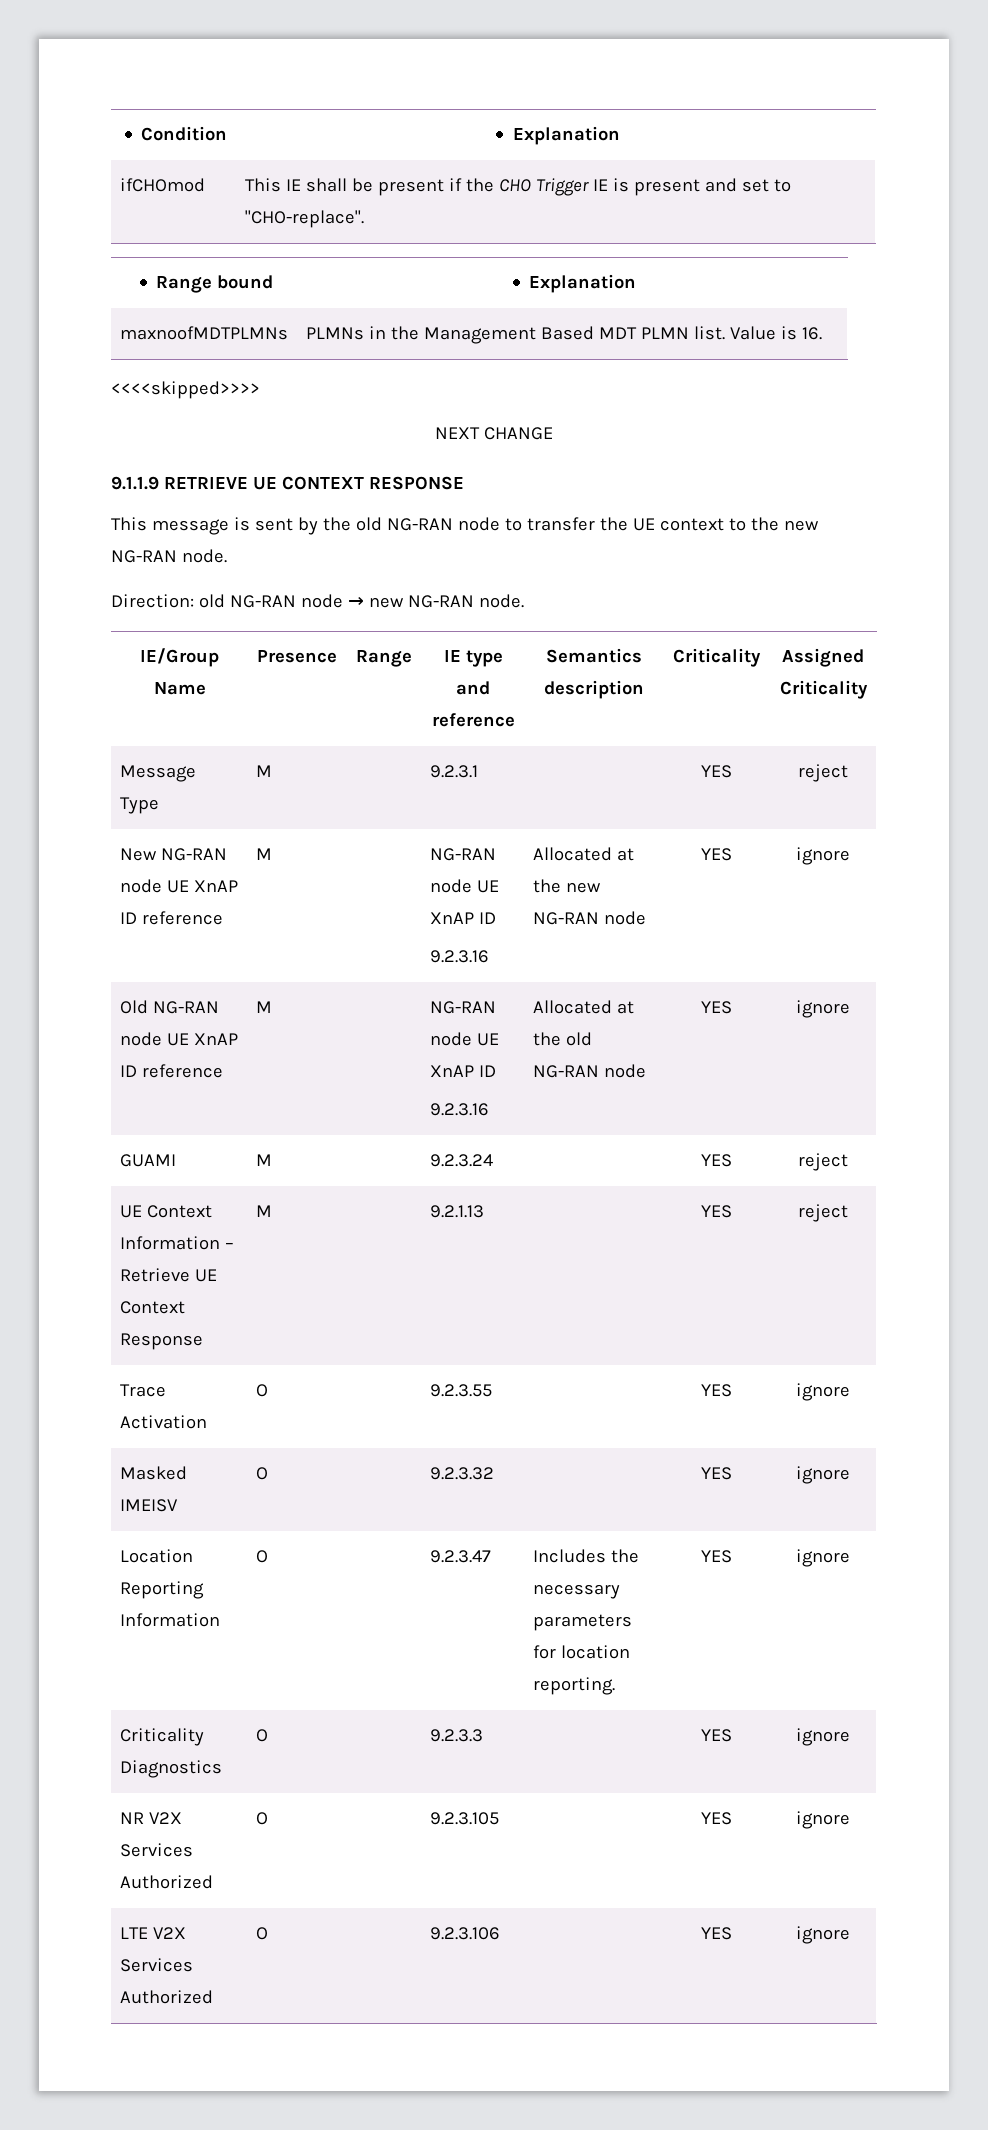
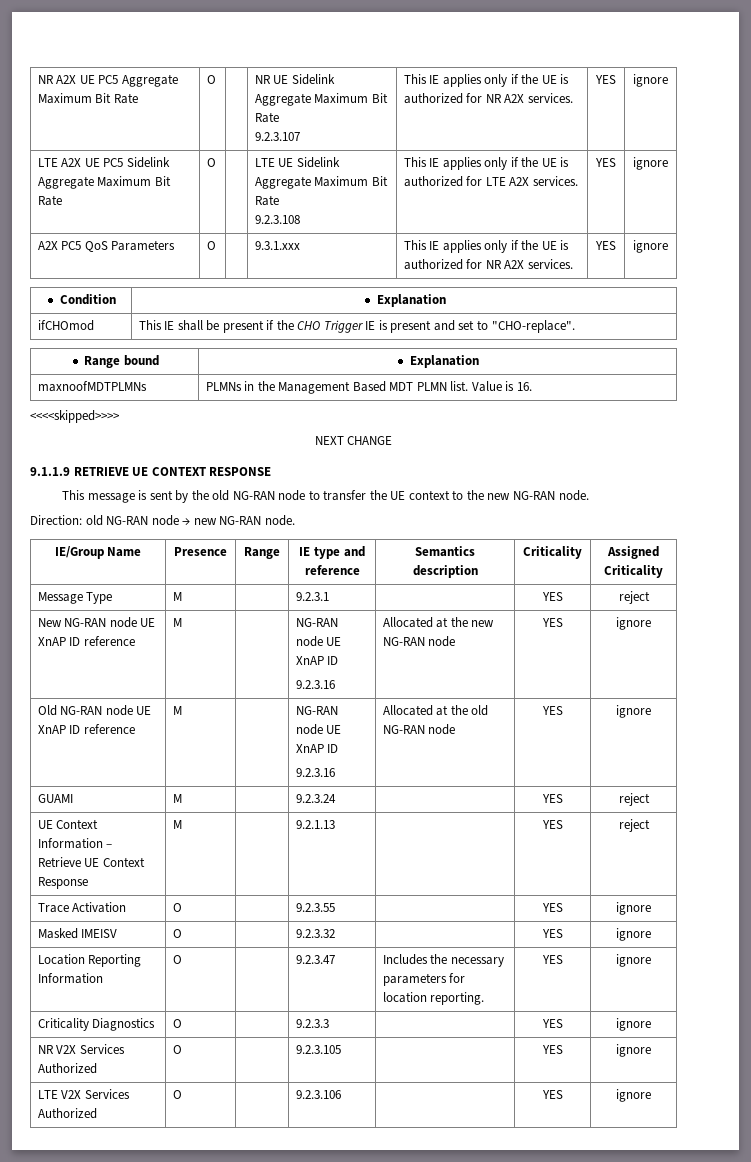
(141, 133) none -> [37,74,178,87] [37,93,138,104] [206,75,216,84] [254,74,335,85] [254,93,388,106] [254,112,279,123] [254,132,300,141] [403,74,570,87] [403,93,573,104] [595,75,616,84] [633,74,668,87] [37,157,170,168] [37,176,171,189] [37,195,62,206] [206,158,216,167] [254,157,340,168] [254,176,388,189] [254,195,279,206] [254,215,300,224] [403,157,570,170] [403,176,578,187] [595,158,616,167] [633,157,668,170] [37,240,176,252] [206,241,216,250] [254,241,300,250] [403,240,570,253] [403,259,573,270] [595,241,616,250] [633,240,668,253] NR A2X UE PC5 Aggregate Maximum Bit Rate | O | | NR UE Sidelink Aggregate Maximum Bit Rate // 9.2.3.107 | This IE applies only if the UE is authorized for NR A2X services. | YES | ignore // LTE A2X UE PC5 Sidelink Aggregate Maximum Bit Rate | O | | LTE UE Sidelink Aggregate Maximum Bit Rate // 9.2.3.108 | This IE applies only if the UE is authorized for LTE A2X services. | YES | ignore // A2X PC5 QoS Parameters | O | | 9.3.1.xxx | This IE applies only if the UE is authorized for NR A2X services. | YES | ignore //

